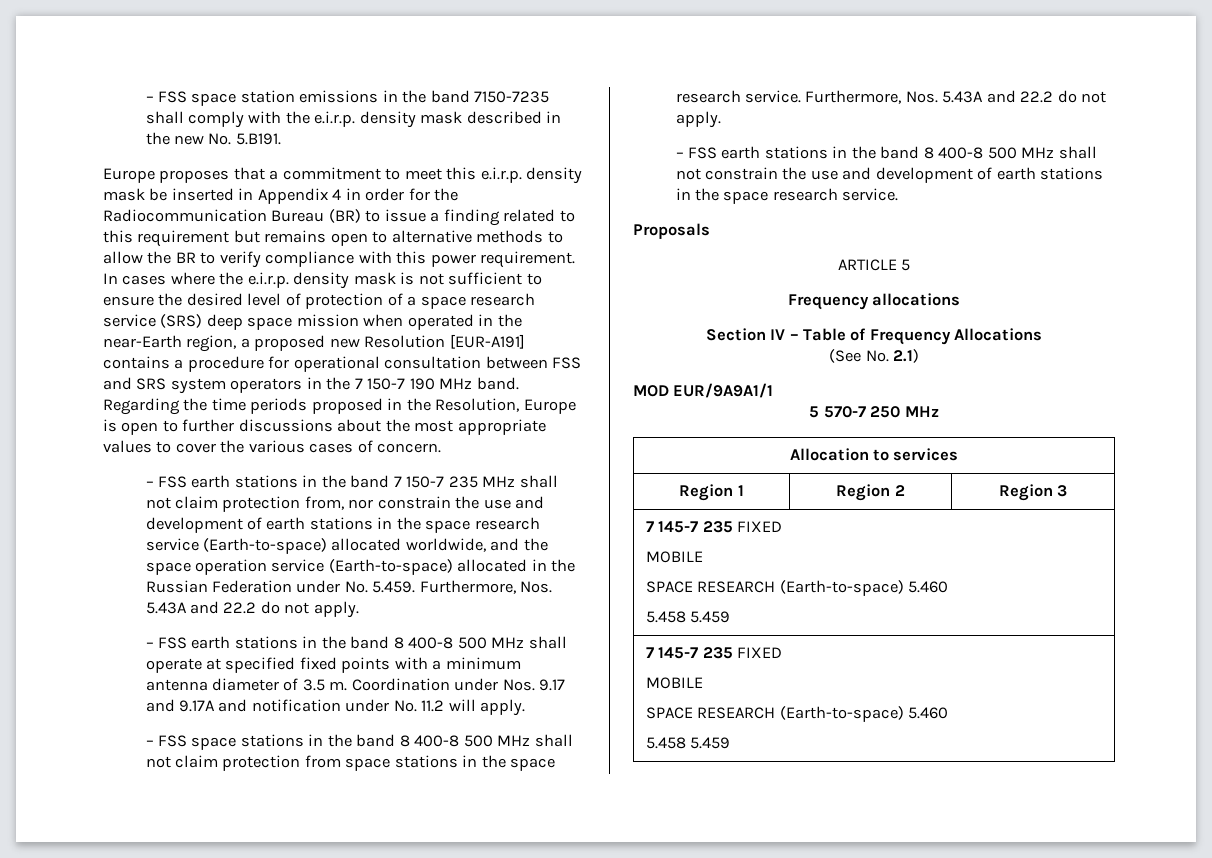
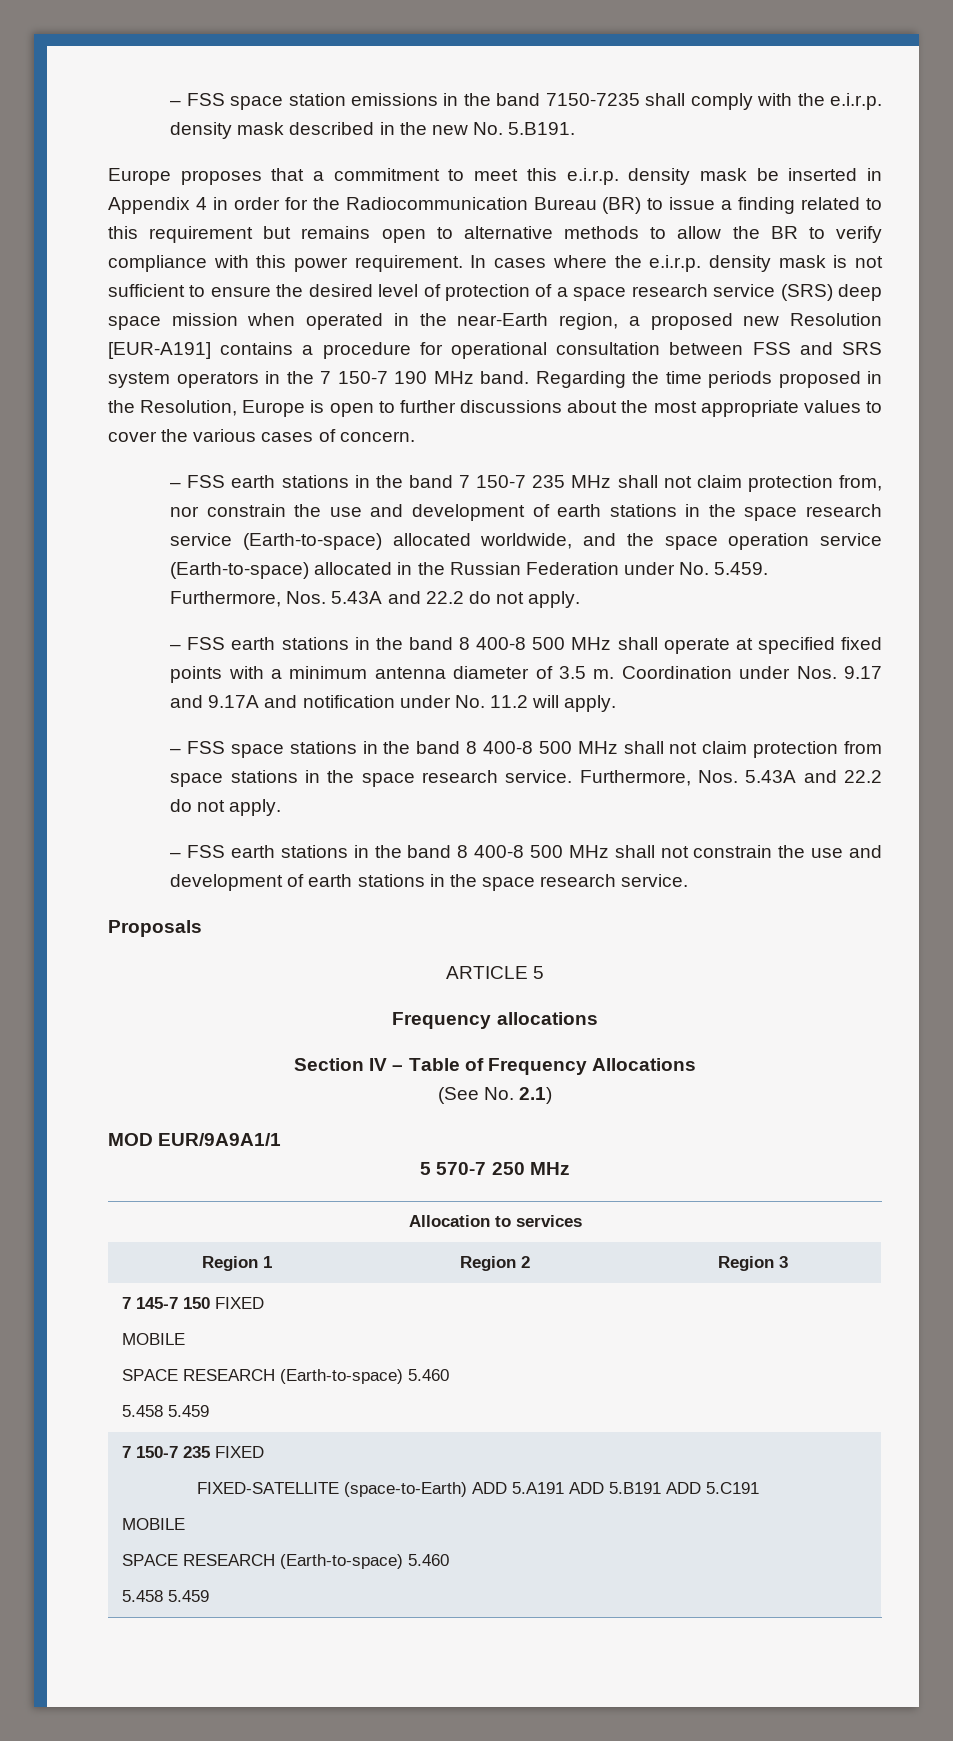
[702,521,733,533] 235 -> [183,1297,211,1309] 150
[658,647,783,659] 145-7 235 FIXED -> [136,1446,265,1458] [196,1482,759,1497] 150-7 235 FIXED // FIXED-SATELLITE (space-to-Earth) ADD 5.A191 ADD 5.B191 ADD 5.C191

